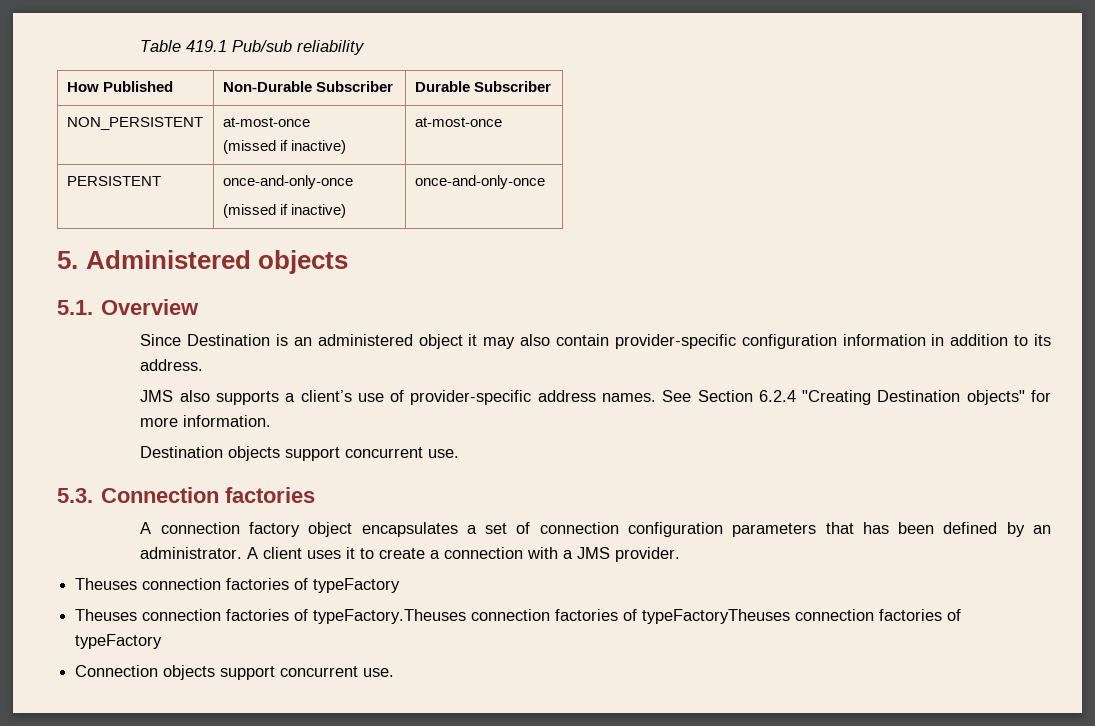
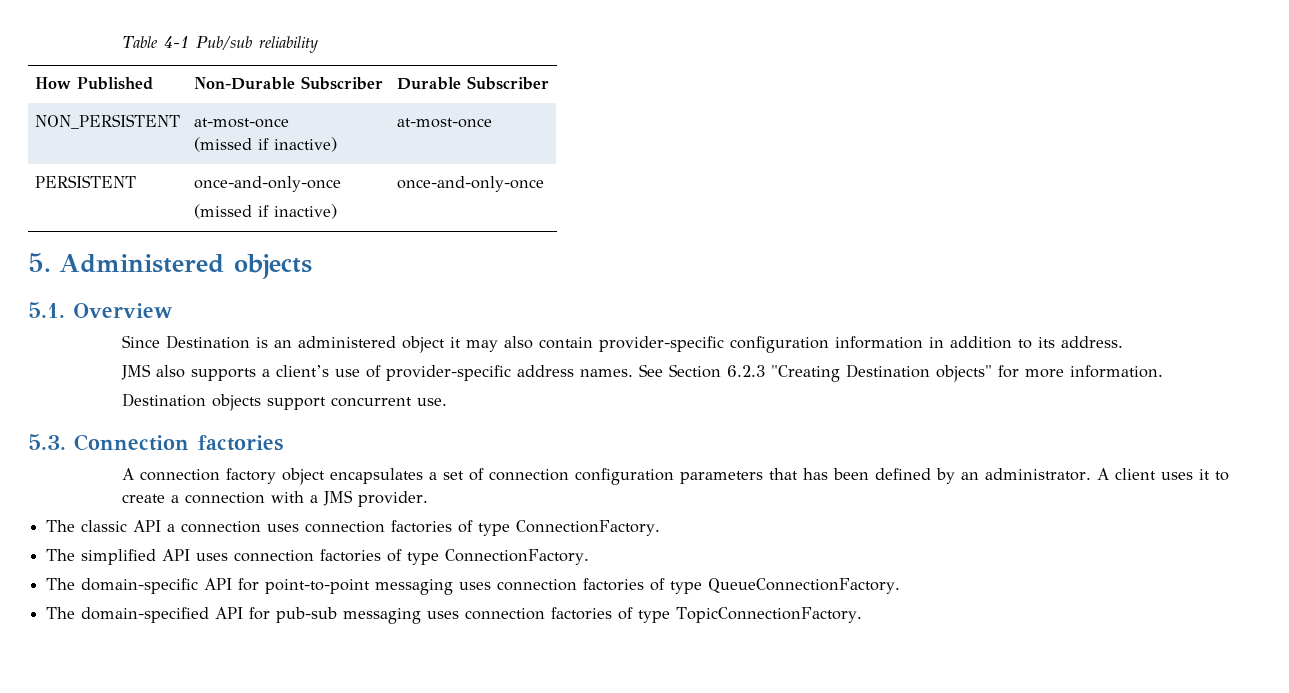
[186,40,228,52] 419.1 -> [163,36,189,48] 4-1
[758,390,796,402] 6.2.4 -> [726,365,765,377] 6.2.3
[75,578,401,593] [75,609,962,624] [75,634,163,649] [75,665,395,680] Theuses connection factories of typeFactory // Theuses connection factories of typeFactory.Theuses connection factories of typeFactoryTheuses connection factories of typeFactory // Connection objects support concurrent use. -> [46,520,661,536] [46,549,590,565] [46,578,901,595] [46,607,863,624] The classic API a connection uses connection factories of type ConnectionFactory. // The simplified API uses connection factories of type ConnectionFactory. // The domain-specific API for point-to-point messaging uses connection factories of type QueueConnectionFactory. // The domain-specified API for pub-sub messaging uses connection factories of type TopicConnectionFactory.

